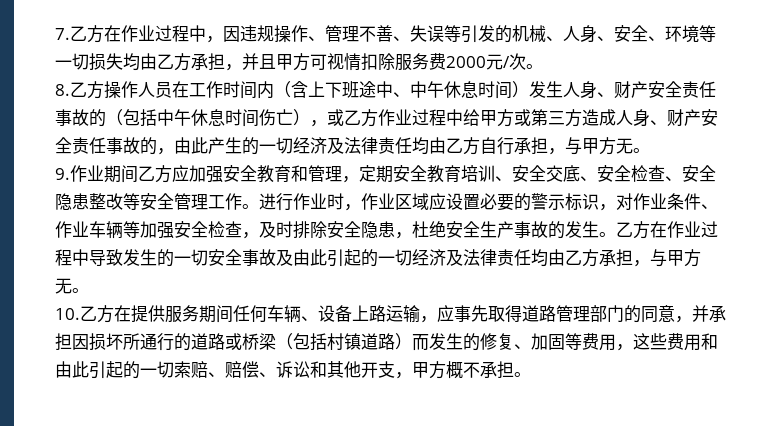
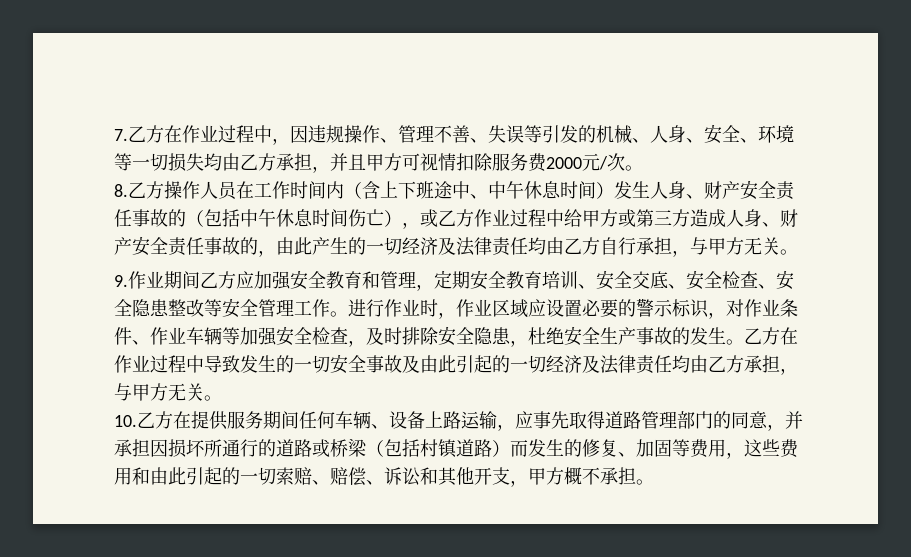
(633, 146) none -> [762,237,780,255] 关
(72, 286) none -> [186,383,204,401] 关

